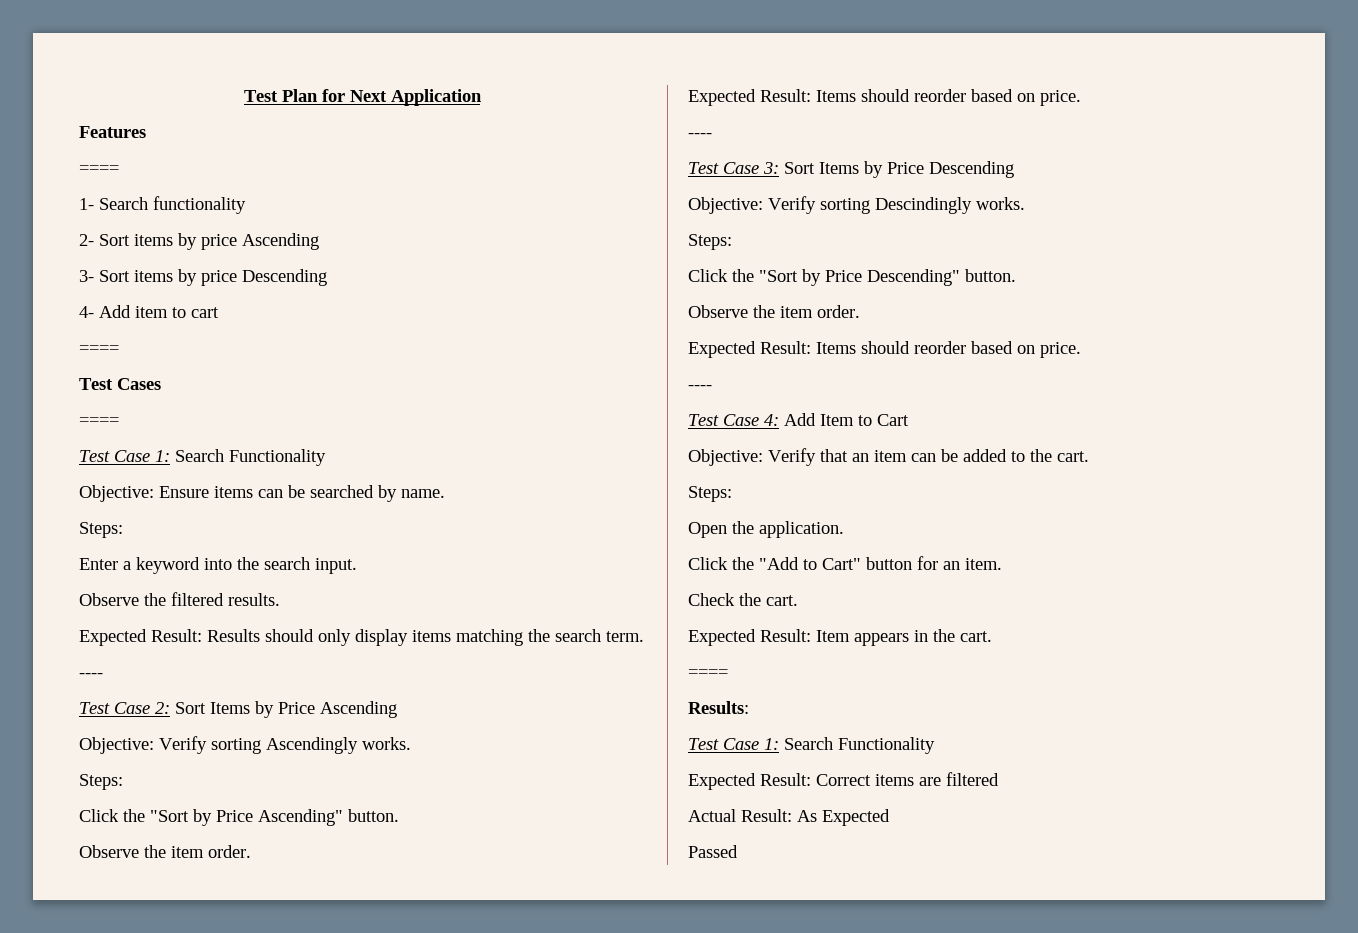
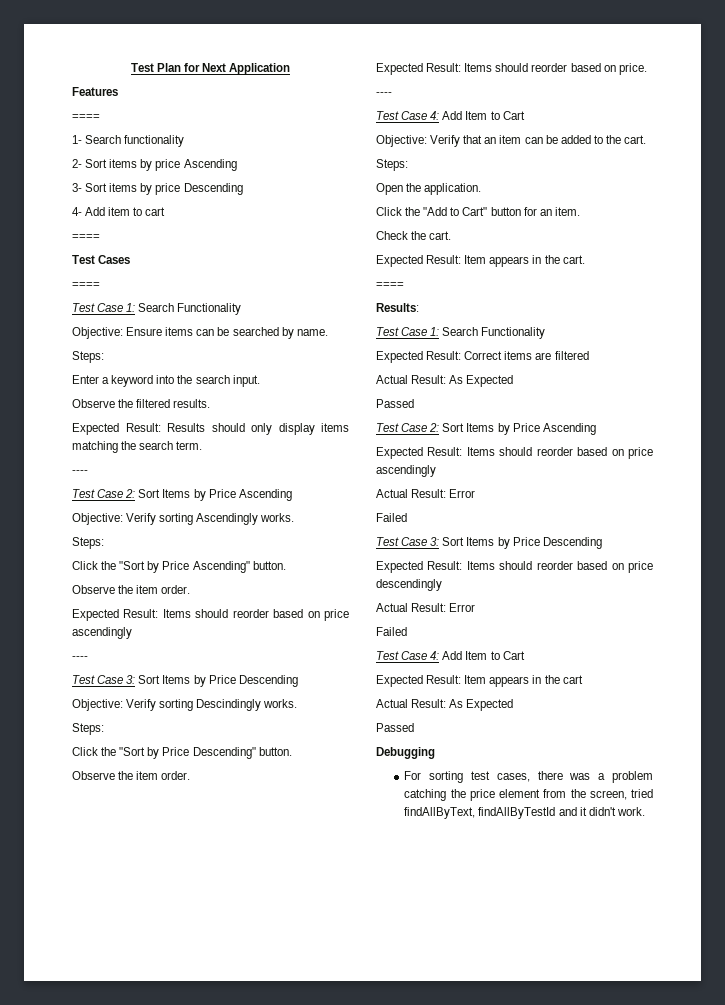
[1040,90,1081,106] price. -> [323,609,349,621] [72,627,132,639] price ascendingly
(738, 851) none -> [376,423,596,435] [376,447,653,459] [376,465,436,477] [376,489,476,498] [376,513,407,522] [376,537,602,549] [376,561,653,573] [376,579,442,591] [376,603,476,612] [376,627,407,636] [376,651,525,660] [376,675,583,687] [376,699,514,711] [376,723,414,732] [376,747,435,759] [404,771,653,783] [404,789,653,801] [404,807,645,819] // Test Case 2: Sort Items by Price Ascending // Expected Result: Items should reorder based on price ascendingly // Actual Result: Error // Failed // Test Case 3: Sort Items by Price Descending // Expected Result: Items should reorder based on price descendingly // Actual Result: Error // Failed // Test Case 4: Add Item to Cart // Expected Result: Item appears in the cart // Actual Result: As Expected // Passed // Debugging // For sorting test cases, there was a problem catching the price element from the screen, tried findAllByText, findAllByTestId and it didn't work.

